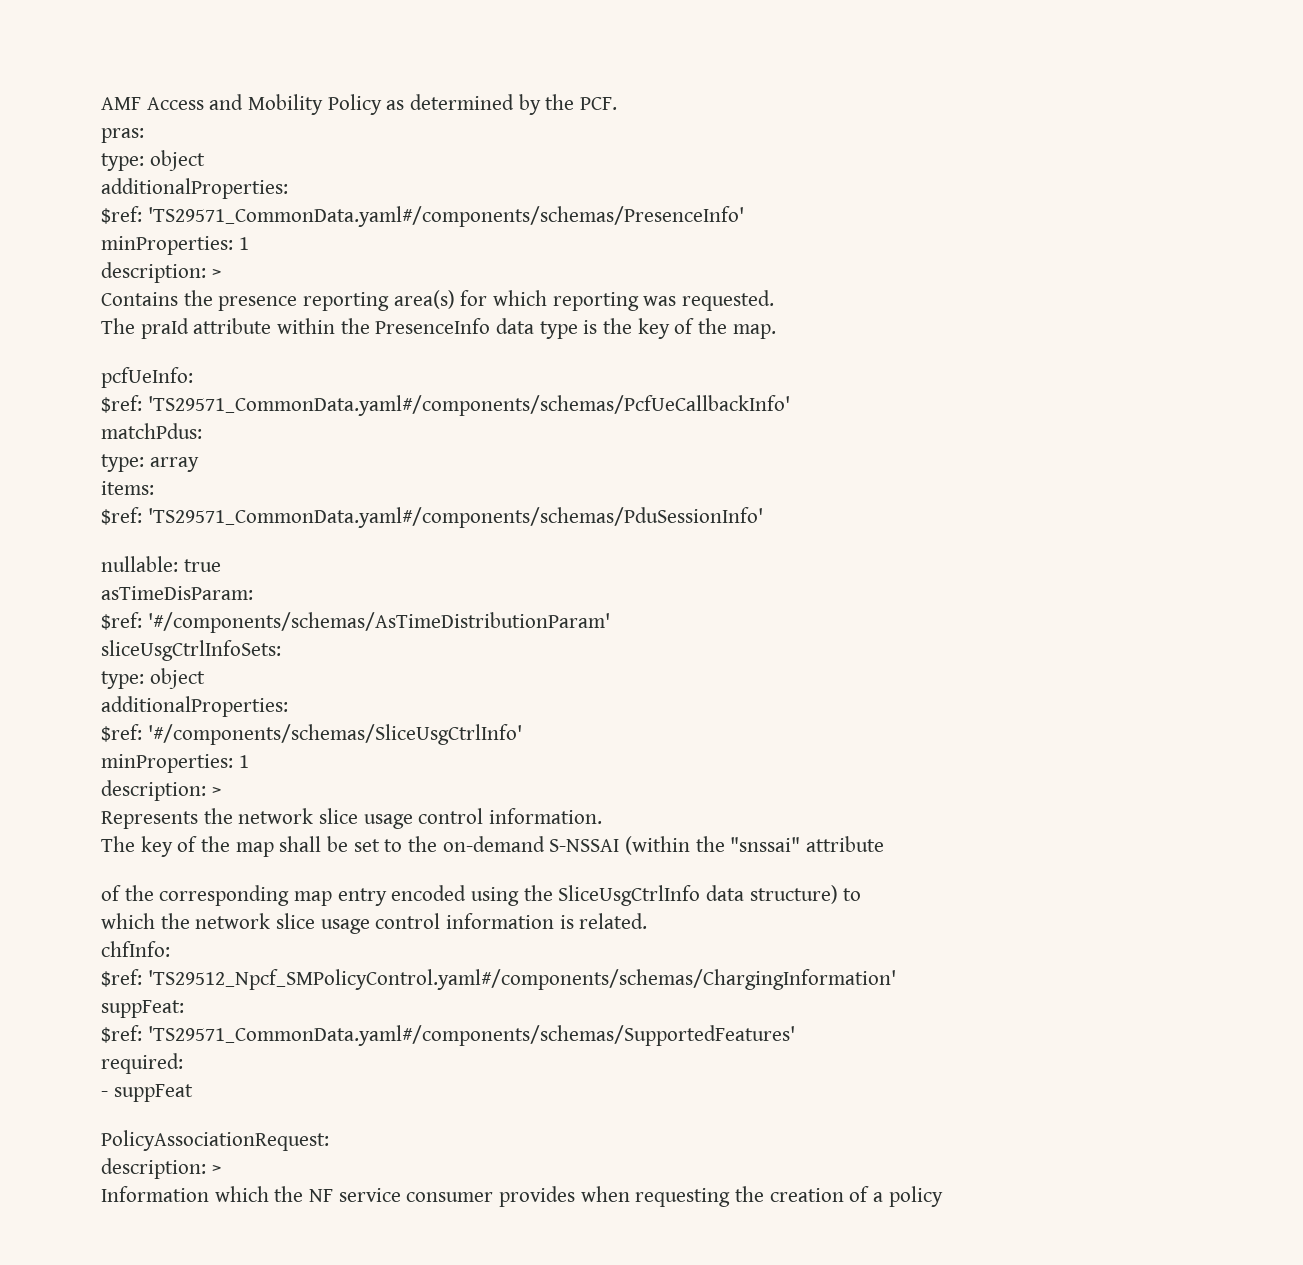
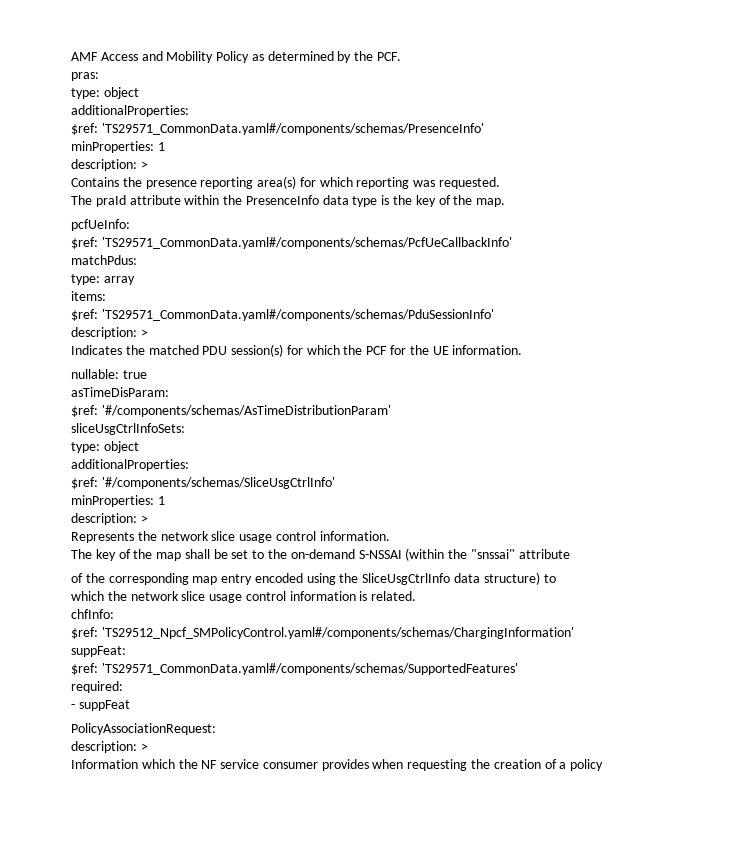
(763, 517) none -> [71,327,148,339] [71,344,523,357] // description: > // Indicates the matched PDU session(s) for which the PCF for the UE information.

